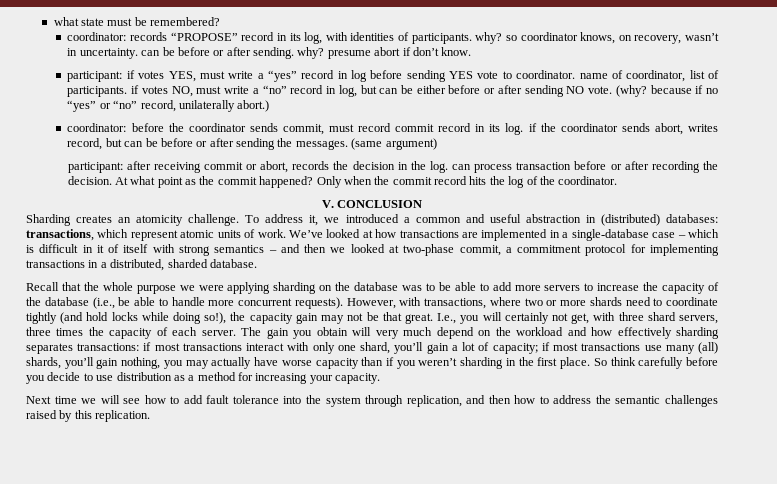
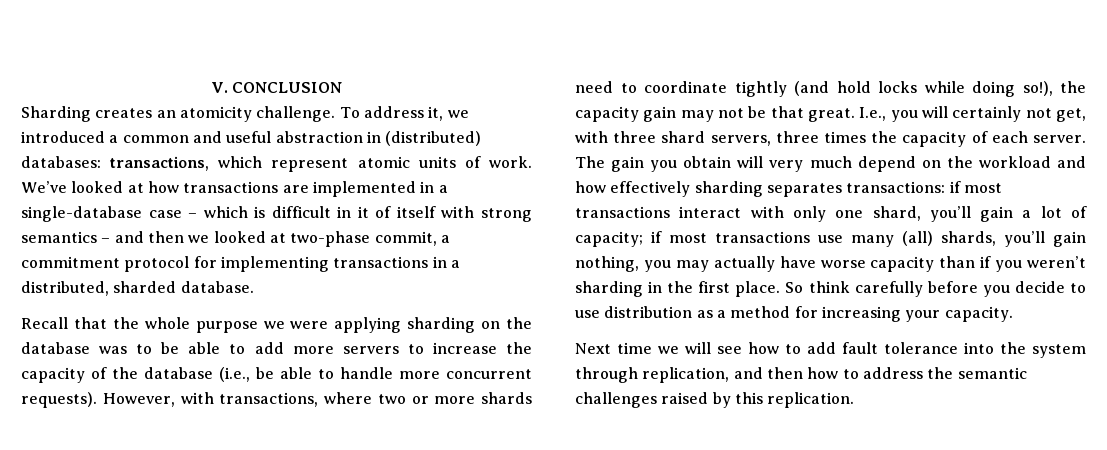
[53,17,221,26] [67,32,720,44] [67,47,472,59] [67,70,719,82] [67,85,719,97] [67,100,270,112] [67,123,718,135] [67,138,437,150] [67,161,718,173] [67,176,618,188] what state must be remembered? // coordinator: records “PROPOSE” record in its log, with identities of participants. why? so coordinator knows, on recovery, wasn’t in uncertainty. can be before or after sending. why? presume abort if don’t know. // participant: if votes YES, must write a “yes” record in log before sending YES vote to coordinator. name of coordinator, list of participants. if votes NO, must write a “no” record in log, but can be either before or after sending NO vote. (why? because if no “yes” or “no” record, unilaterally abort.) // coordinator: before the coordinator sends commit, must record commit record in its log. if the coordinator sends abort, writes record, but can be before or after sending the messages. (same argument) // participant: after receiving commit or abort, records the decision in the log. can process transaction before or after recording the decision. At what point as the commit happened? Only when the commit record hits the log of the coordinator. // -> (210, 87) none

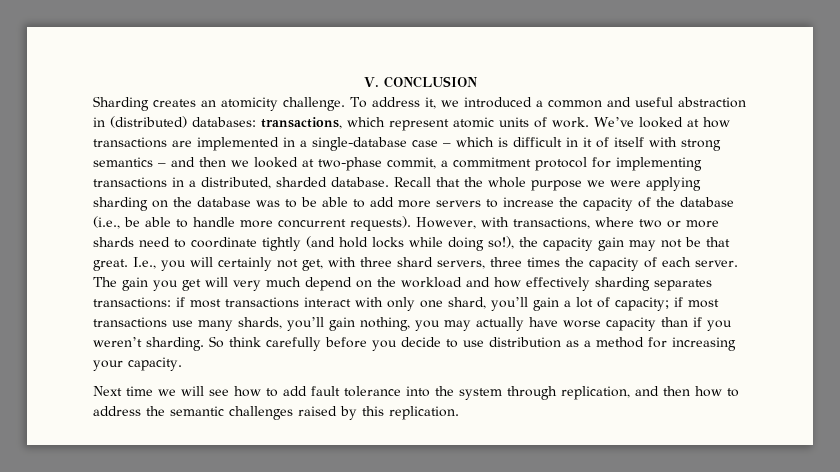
(254, 287) // -> (389, 182) none
[683,156,732,168] obtain -> [182,279,201,291] get
[902,231,933,246] (all) -> (233, 325) none
[575,281,781,297] sharding in the first place. -> [146,337,204,351] sharding.

